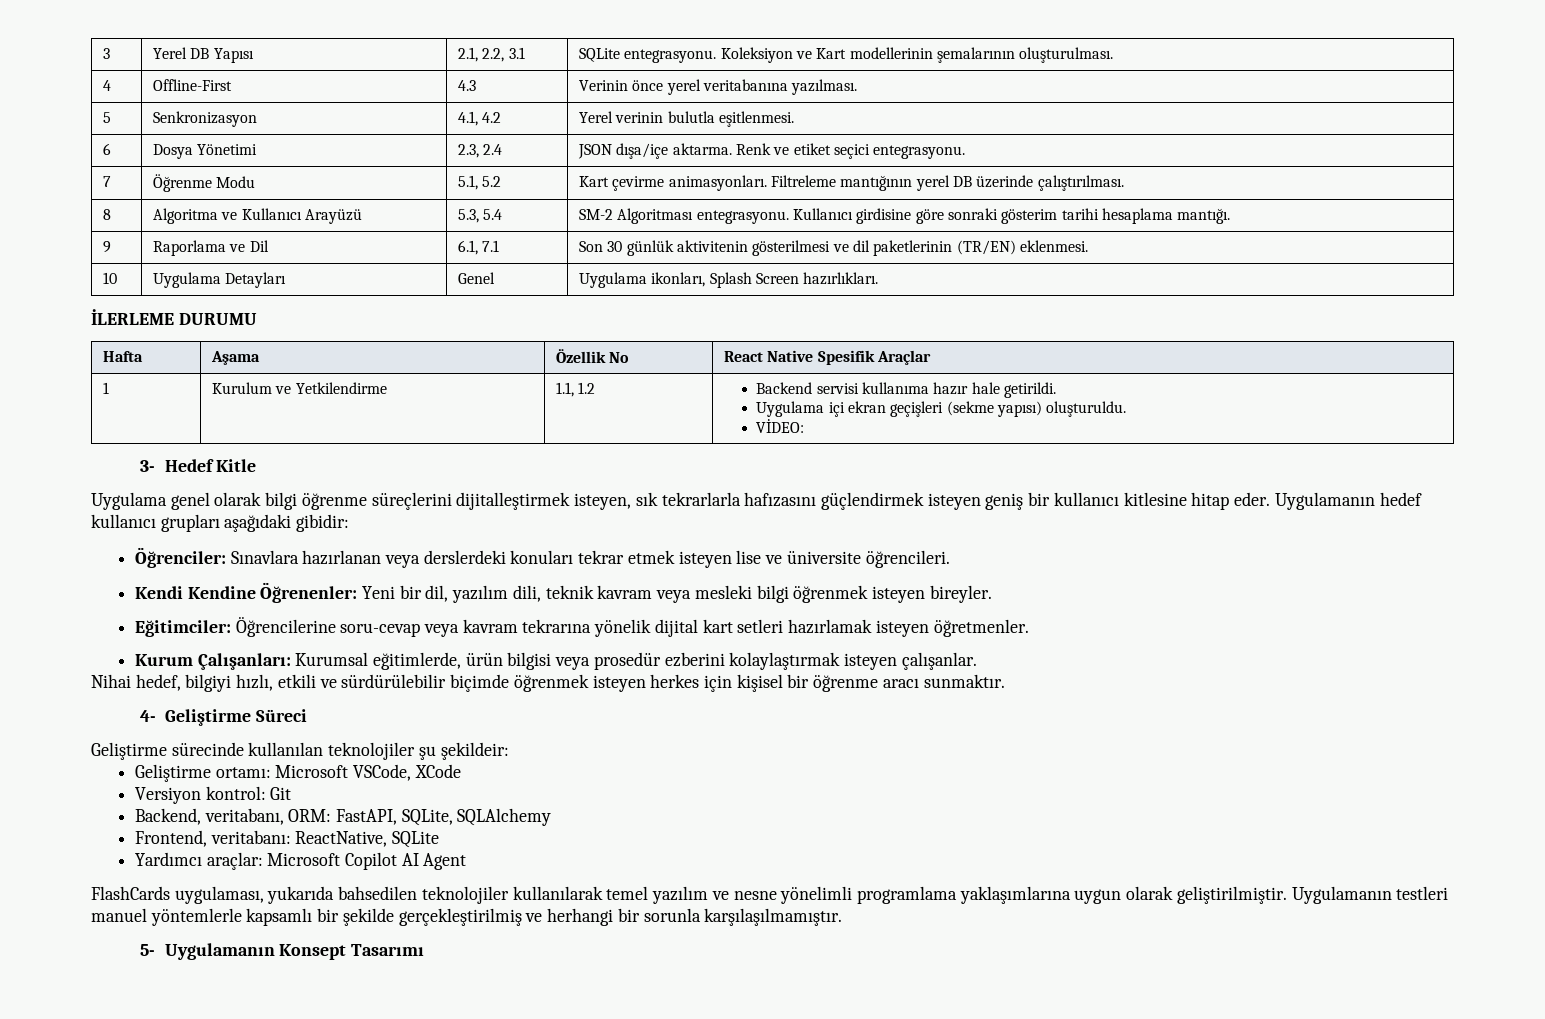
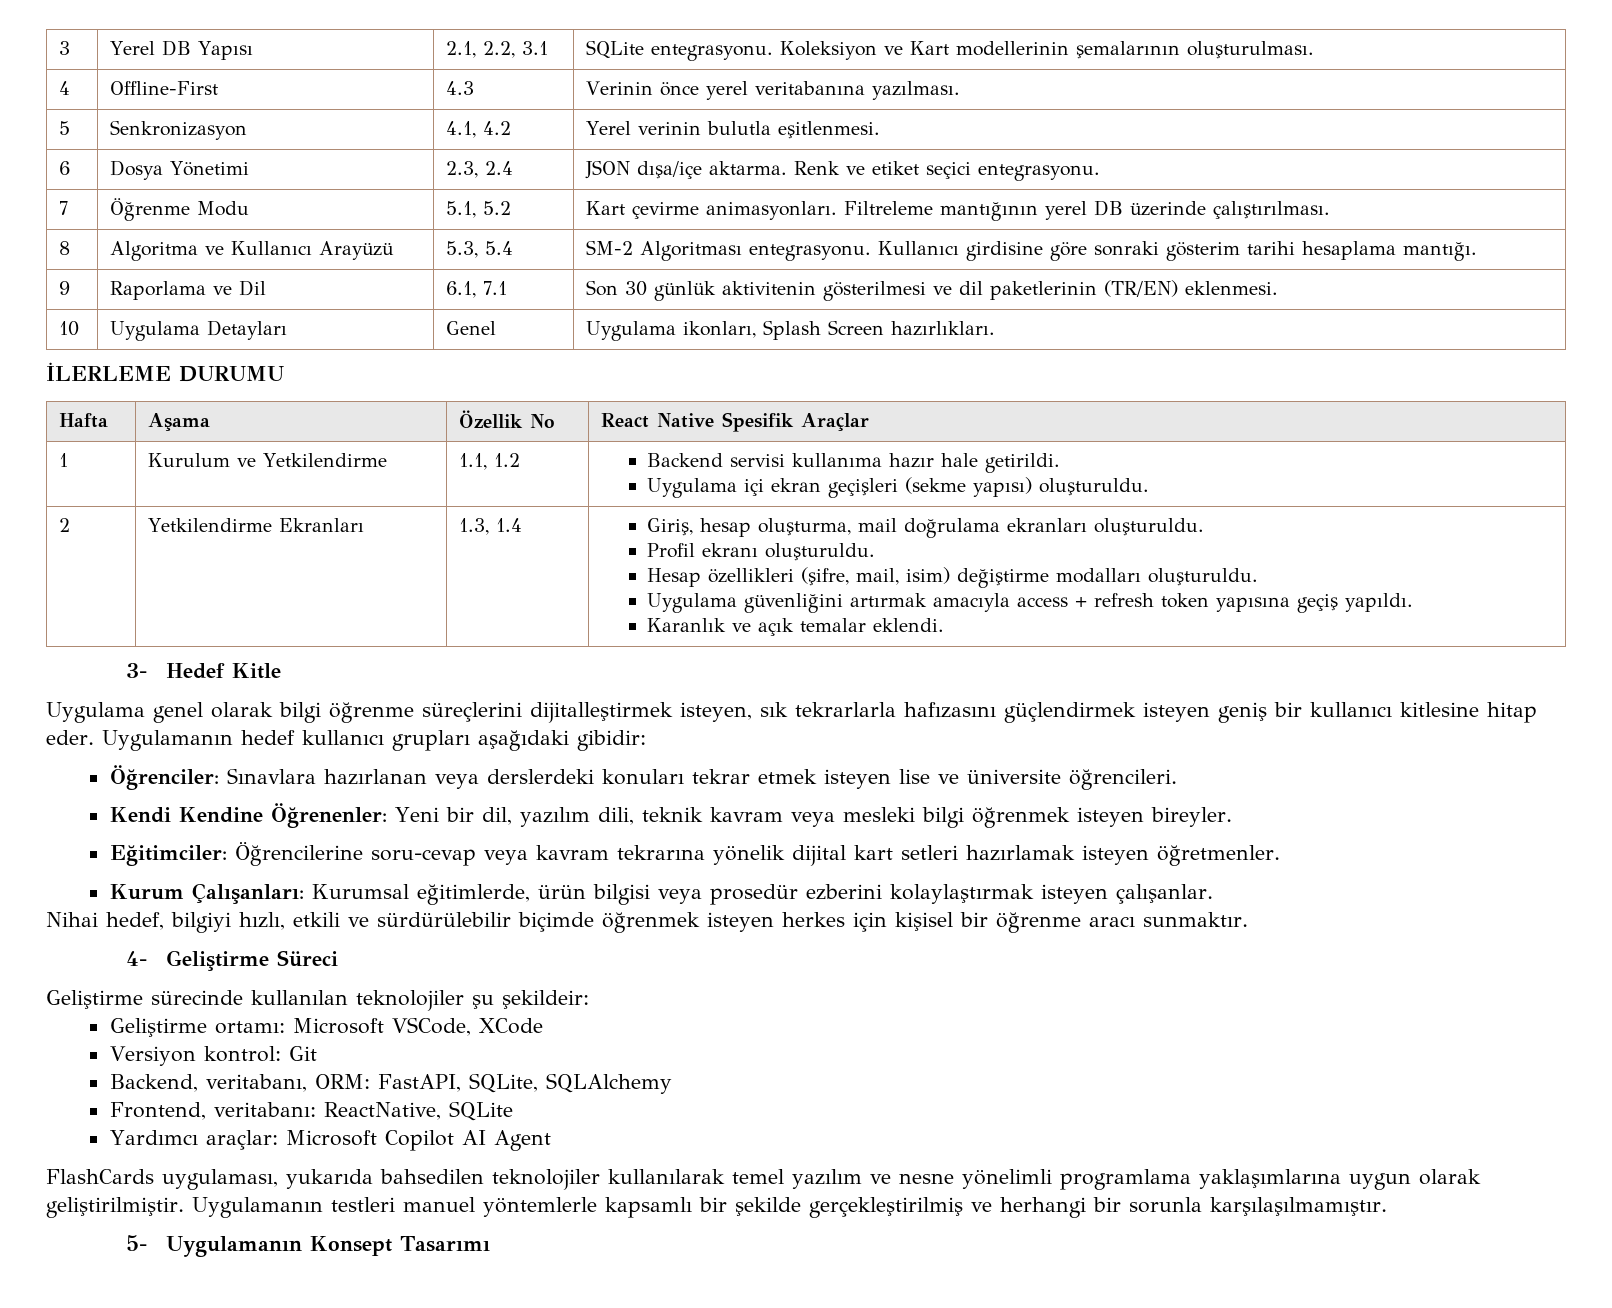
[756,419,805,433] // VİDEO: -> [59,518,71,532] [148,518,365,532] [459,518,523,535] [646,518,1204,538] [646,543,875,561] [646,567,1258,588] [646,593,1413,613] [646,618,944,636] // 2 | Yetkilendirme Ekranları | 1.3, 1.4 | Giriş, hesap oluşturma, mail doğrulama ekranları oluşturuldu. // Profil ekranı oluşturuldu. // Hesap özellikleri (şifre, mail, isim) değiştirme modalları oluşturuldu. // Uygulama güvenliğini artırmak amacıyla access + refresh token yapısına geçiş yapıldı. // Karanlık ve açık temalar eklendi.

